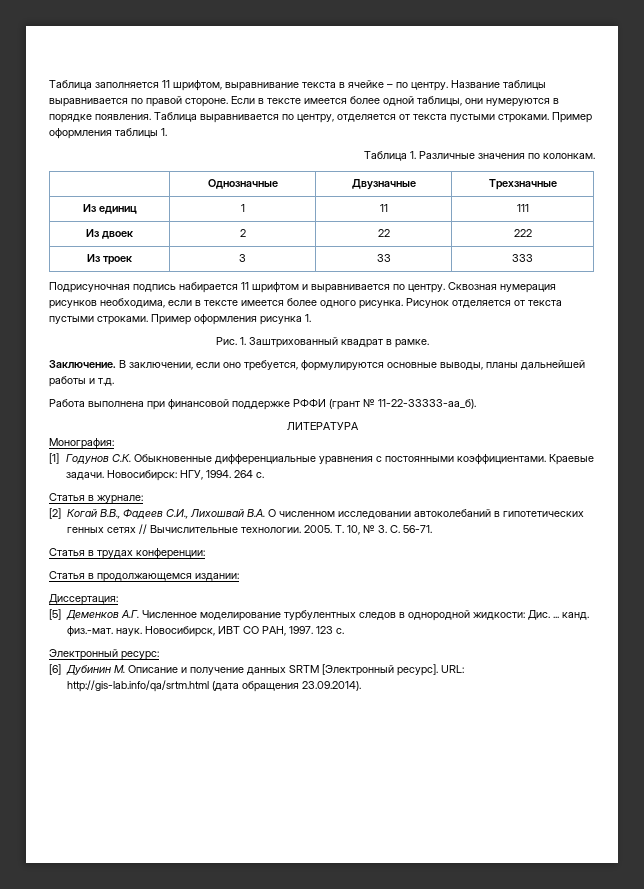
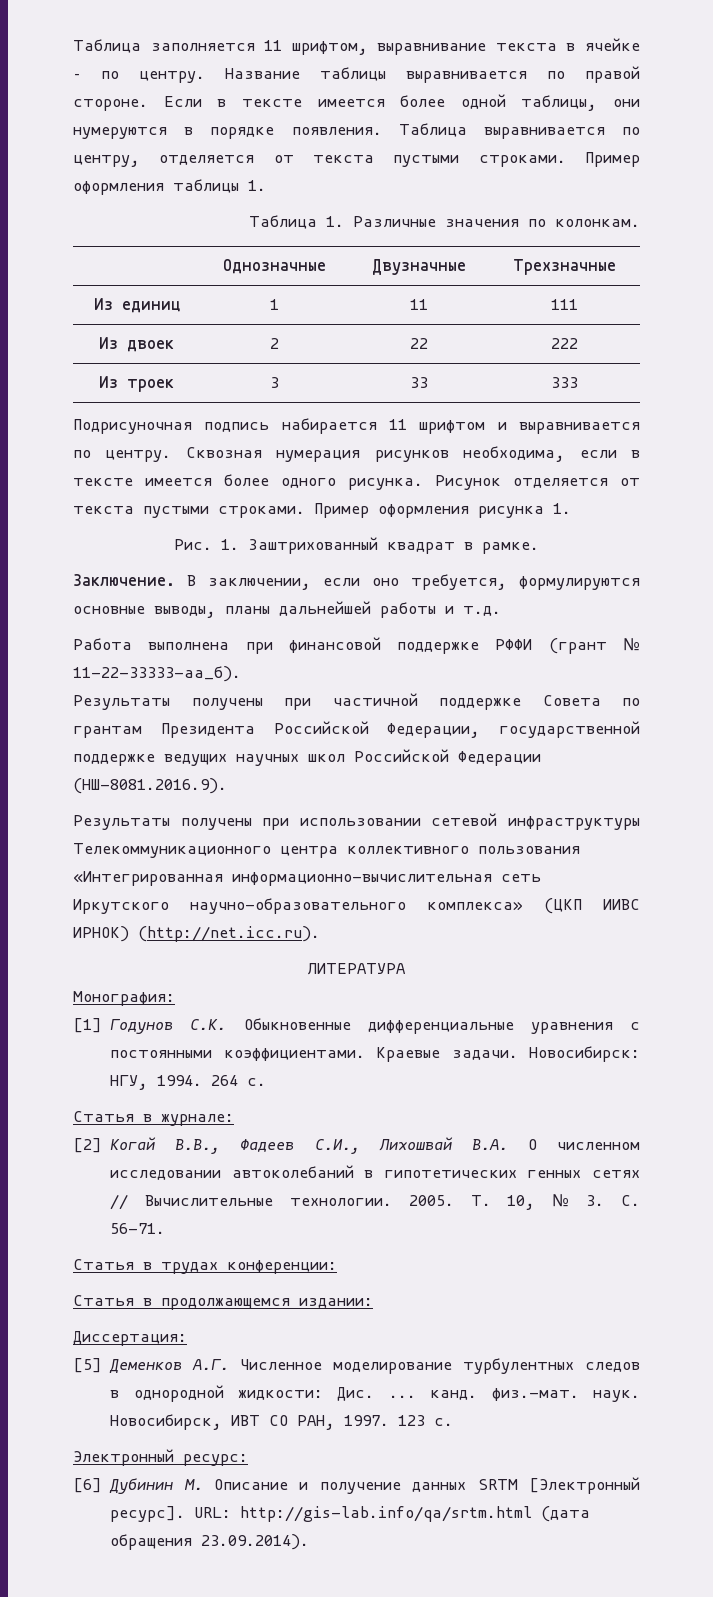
(476, 404) none -> [73,693,640,710] [73,721,640,738] [73,749,541,766] [73,778,227,794] [73,813,640,830] [73,843,580,858] [73,871,541,886] [73,898,640,914] [73,926,320,942] // Результаты получены при частичной поддержке Совета по грантам Президента Российской Федерации, государственной поддержке ведущих научных школ Российской Федерации (НШ-8081.2016.9). // Результаты получены при использовании сетевой инфраструктуры Телекоммуникационного центра коллективного пользования «Интегрированная информационно-вычислительная сеть Иркутского научно-образовательного комплекса» (ЦКП ИИВС ИРНОК) (http://net.icc.ru).

